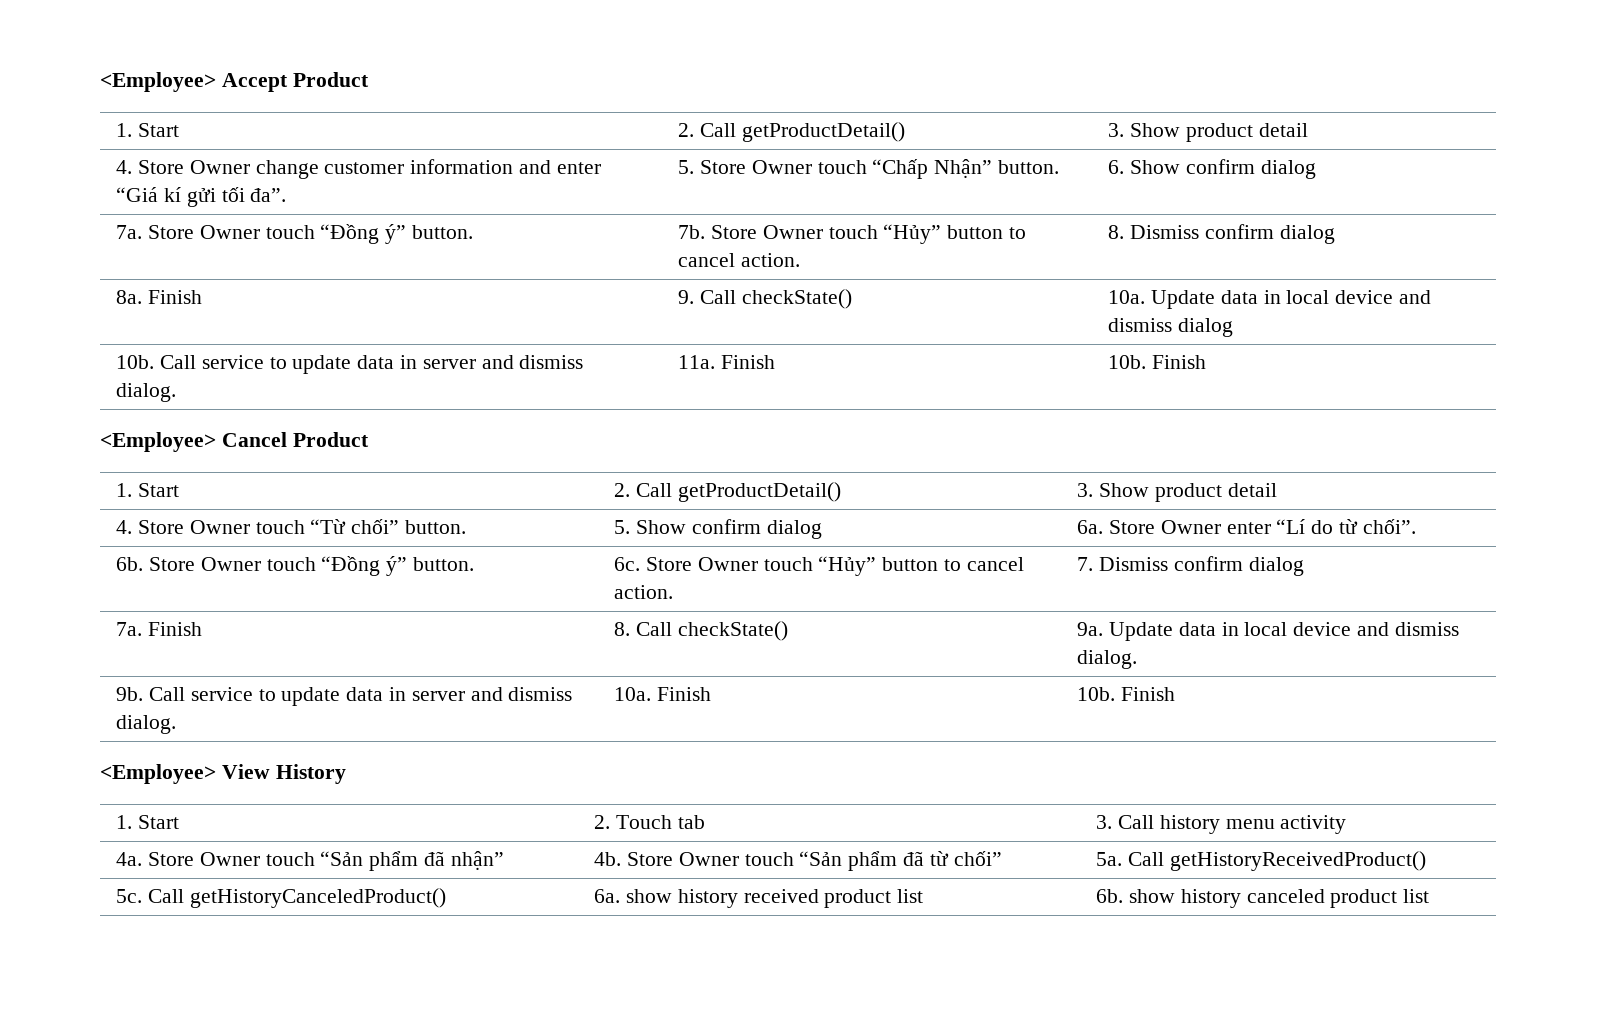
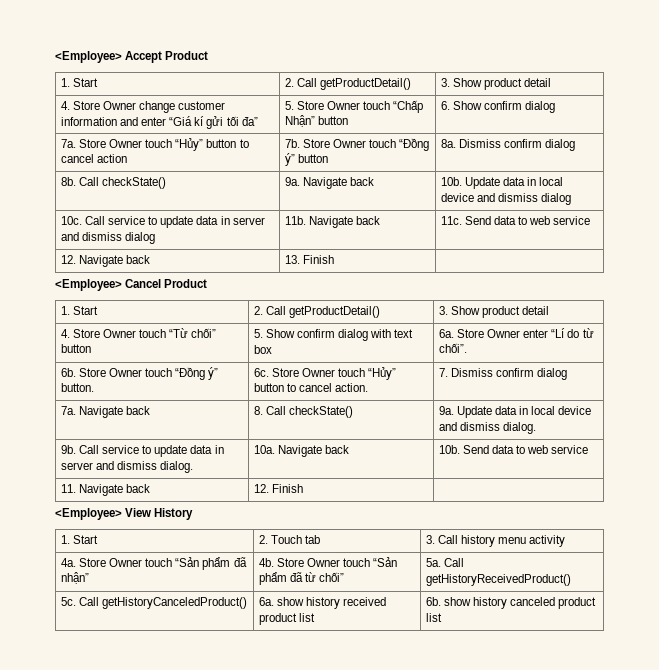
[250,188,287,202] đa”. -> [241,117,258,126] đa”
[998,160,1060,174] button. -> [318,116,349,125] button
[320,224,474,244] “Đồng ý” button. -> [175,138,249,151] [60,154,128,163] “Hủy” button to cancel action
[883,224,1027,244] [678,253,800,267] [1108,224,1335,244] [116,290,202,304] [678,289,852,309] [1108,290,1146,304] “Hủy” button to cancel action. | 8. Dismiss confirm dialog // 8a. Finish | 9. Call checkState() | 10a. -> [399,138,430,151] [284,153,329,166] [440,139,576,151] [60,177,167,189] [284,177,375,189] [440,177,462,186] “Đồng ý” button | 8a. Dismiss confirm dialog // 8b. Call checkState() | 9a. Navigate back | 10b.
[116,355,584,374] [116,383,177,402] [678,355,775,369] [1108,355,1206,369] 10b. Call service to update data in server and dismiss dialog. | 11a. Finish | 10b. Finish -> [60,216,265,228] [60,232,156,244] [284,216,381,228] [440,216,591,225] [60,255,151,267] [284,255,335,264] 10c. Call service to update data in server and dismiss dialog | 11b. Navigate back | 11c. Send data to web service // 12. Navigate back | 13. Finish |
[405,520,467,534] button. -> [60,344,91,353] button
(822, 529) none -> [370,329,414,338] [253,345,272,354] with text box
[147,622,202,636] Finish -> [79,406,151,418] Navigate back
[656,687,711,701] [1077,687,1175,701] Finish | 10b. Finish -> [278,445,350,457] [438,445,589,454] [60,484,151,496] [253,484,304,493] Navigate back | 10b. Send data to web service // 11. Navigate back | 12. Finish |

